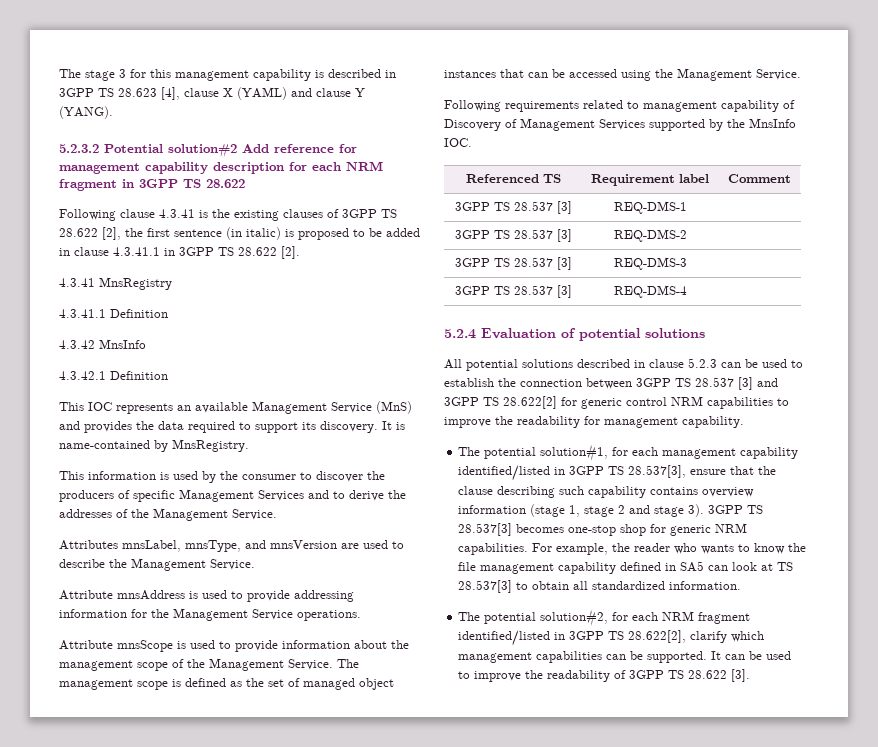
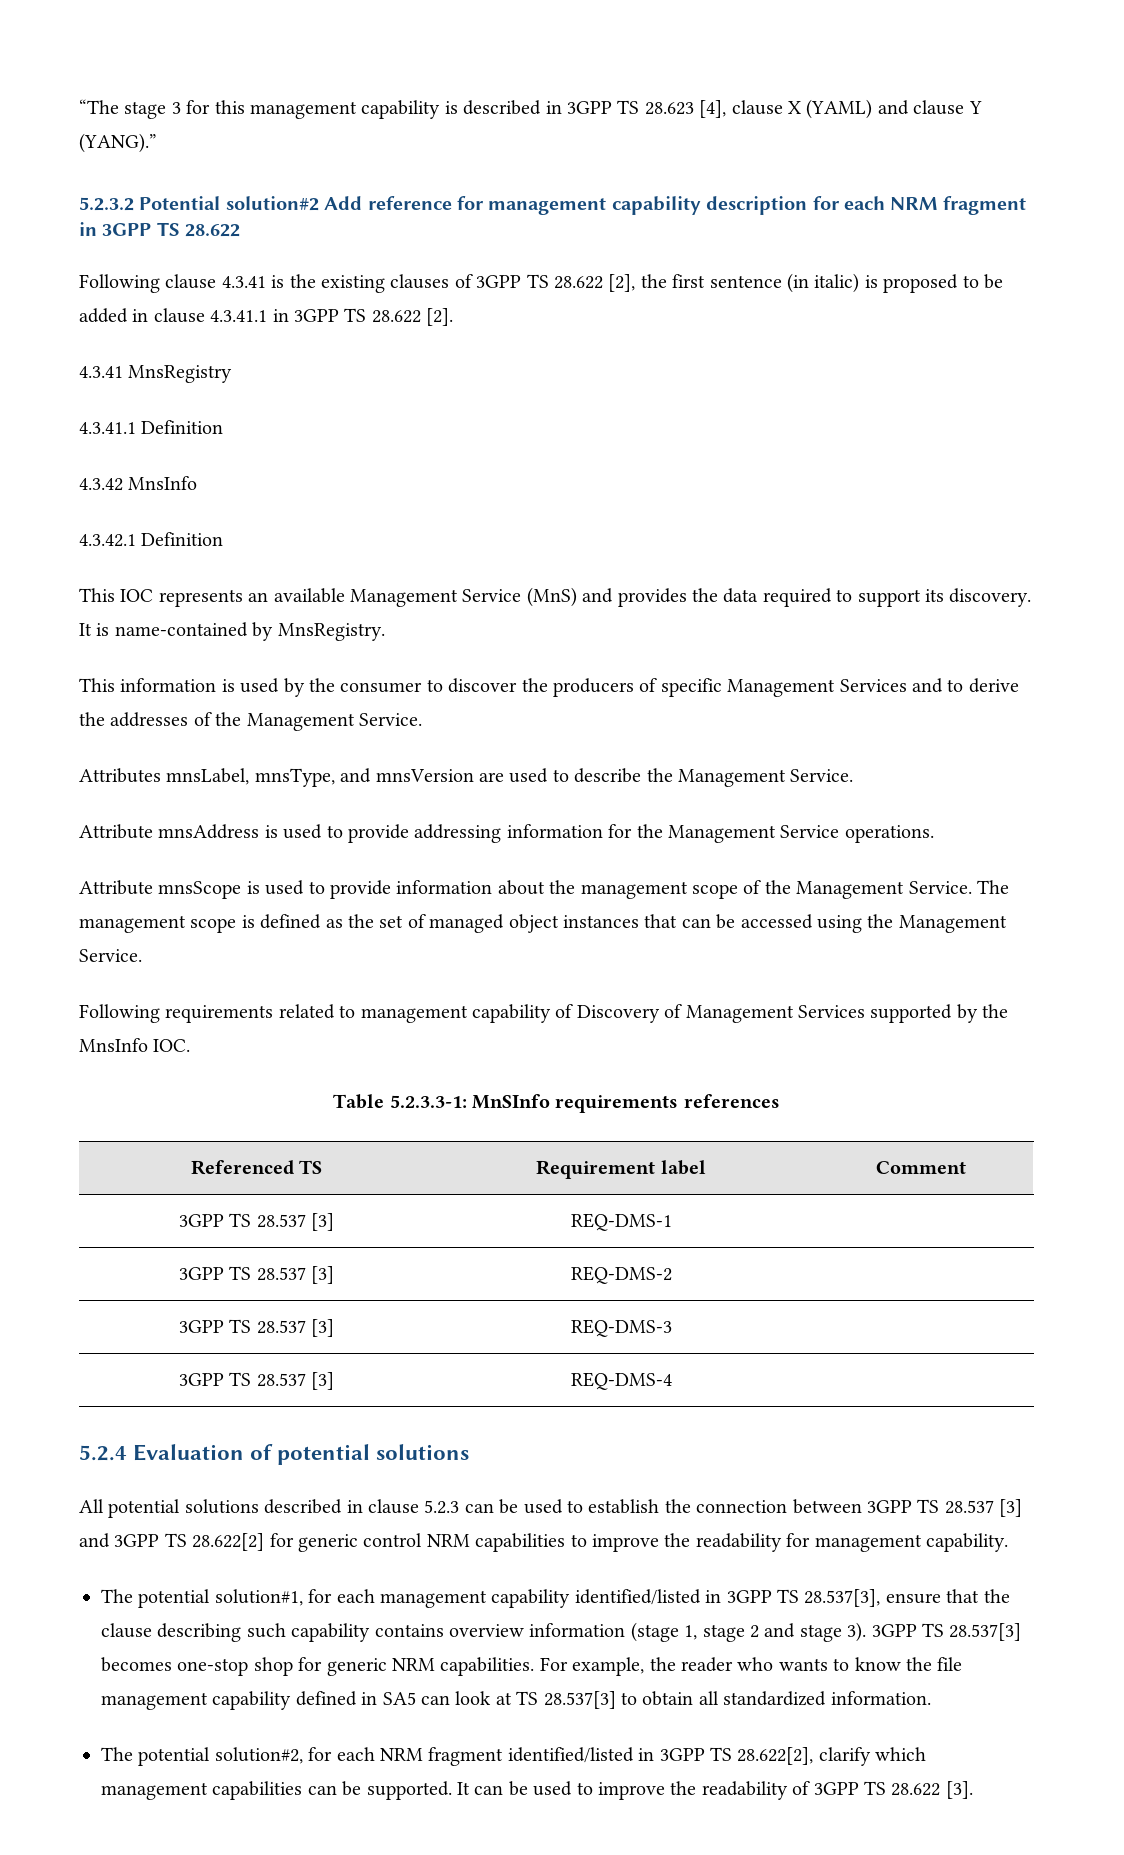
[59,69,81,78] The -> [79,99,119,114] “The
[59,106,113,119] (YANG). -> [79,133,157,153] (YANG).”
(472, 142) none -> [333,1094,780,1113] // Table 5.2.3.3-1: MnSInfo requirements references

